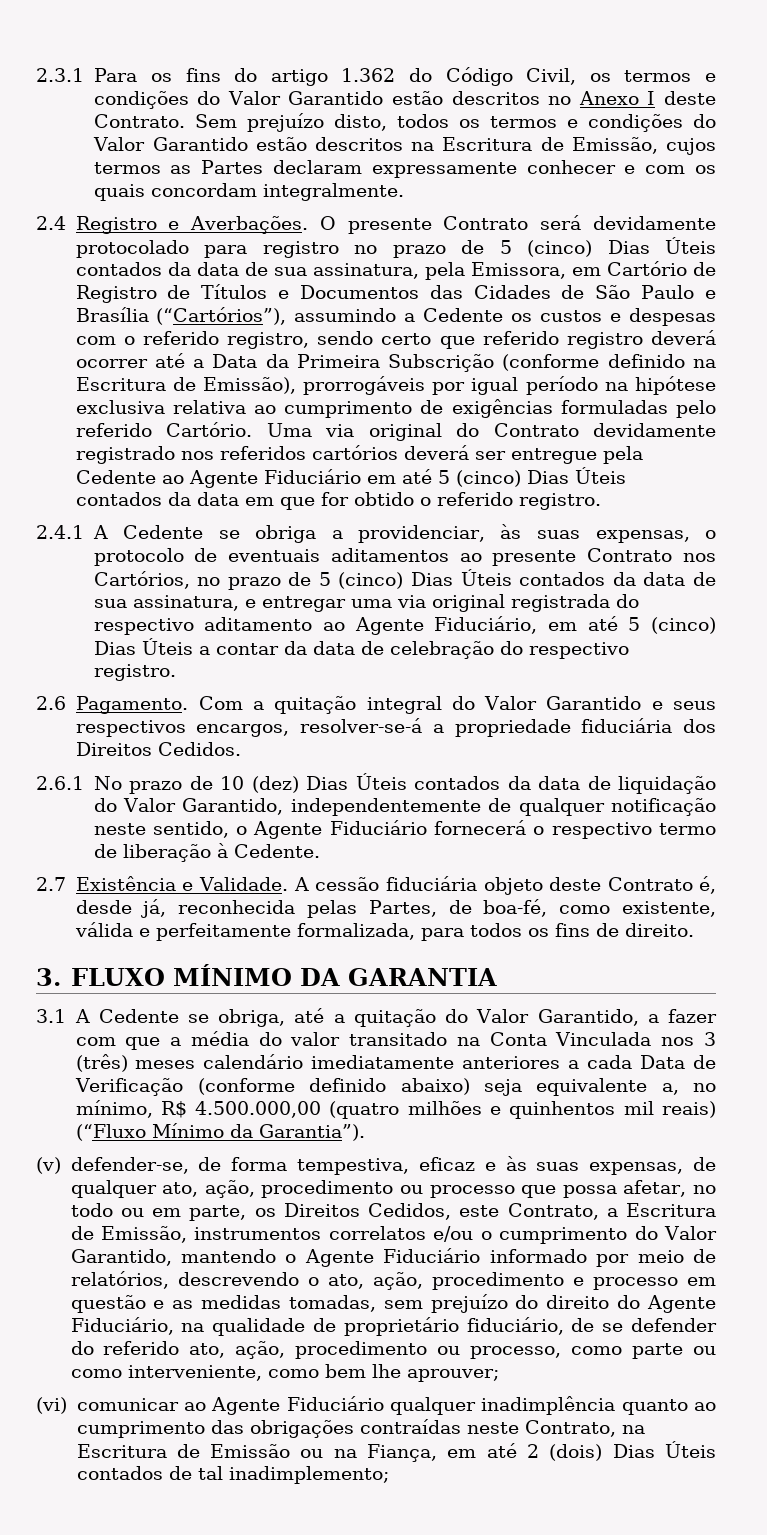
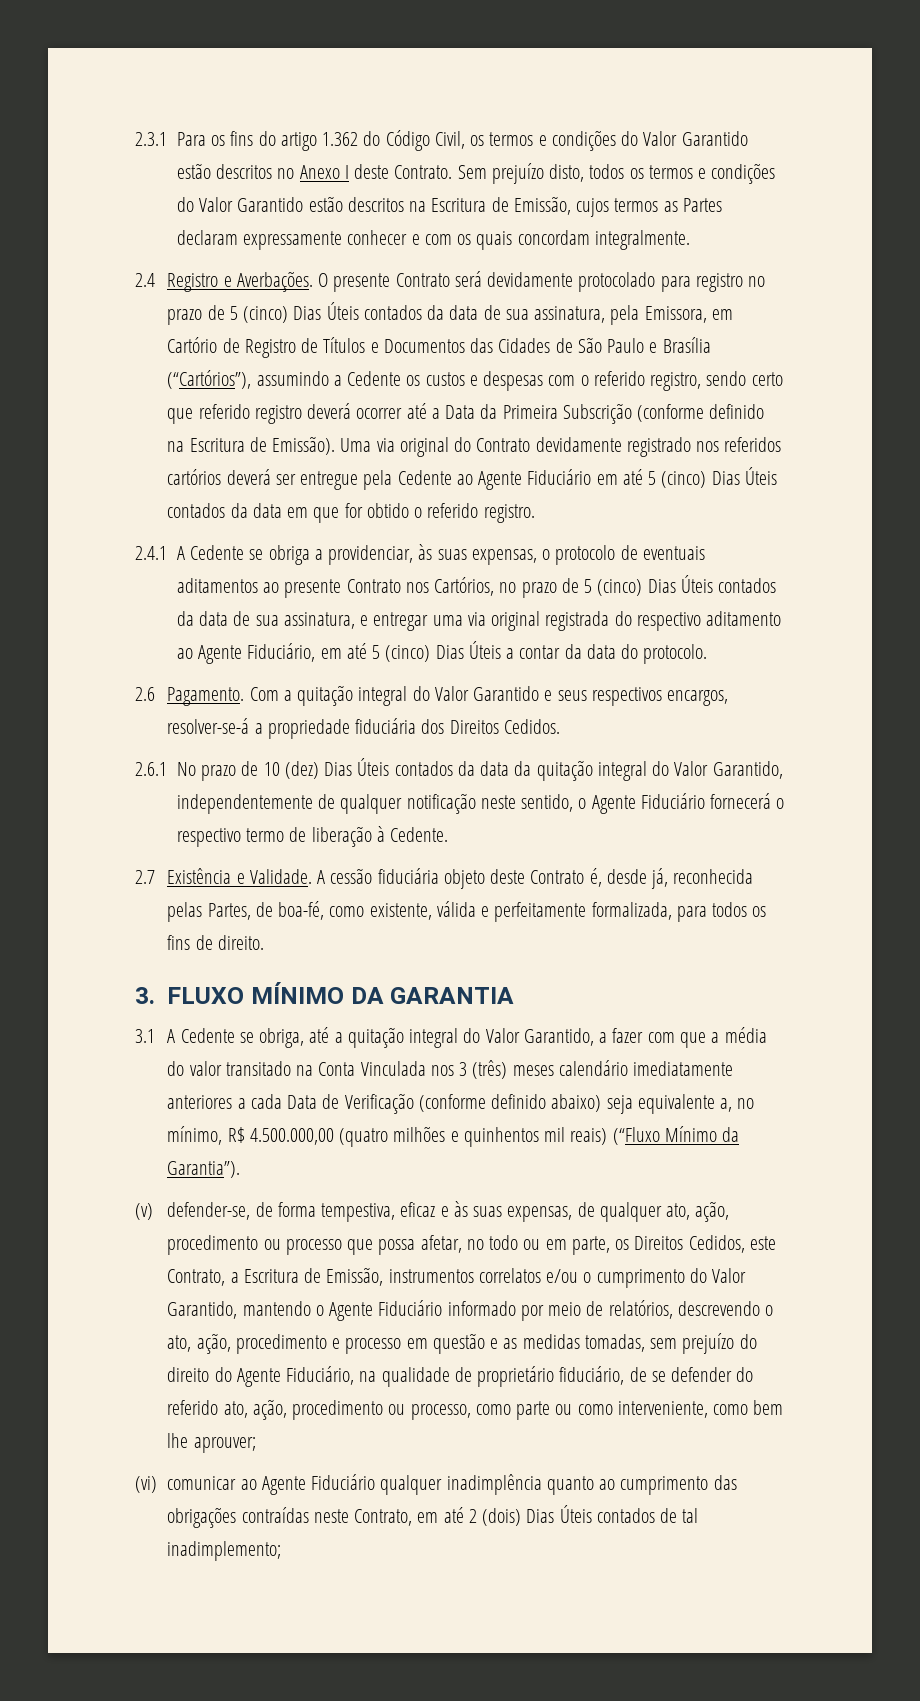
[202,376,716,395] [75,399,716,418] [75,422,252,437] Emissão), prorrogáveis por igual período na hipótese exclusiva relativa ao cumprimento de exigências formuladas pelo referido Cartório. -> [272,436,336,455] Emissão).
[360,641,629,659] [93,664,176,681] de celebração do respectivo registro. -> [621,644,708,664] do protocolo.
[587,776,716,794] de liquidação -> [514,760,647,781] da quitação integral
(436, 1018) none -> [409,1028,459,1048] integral
[621,1425,645,1434] [76,1444,438,1462] na Escritura de Emissão ou na Fiança, -> (413, 1517) none

